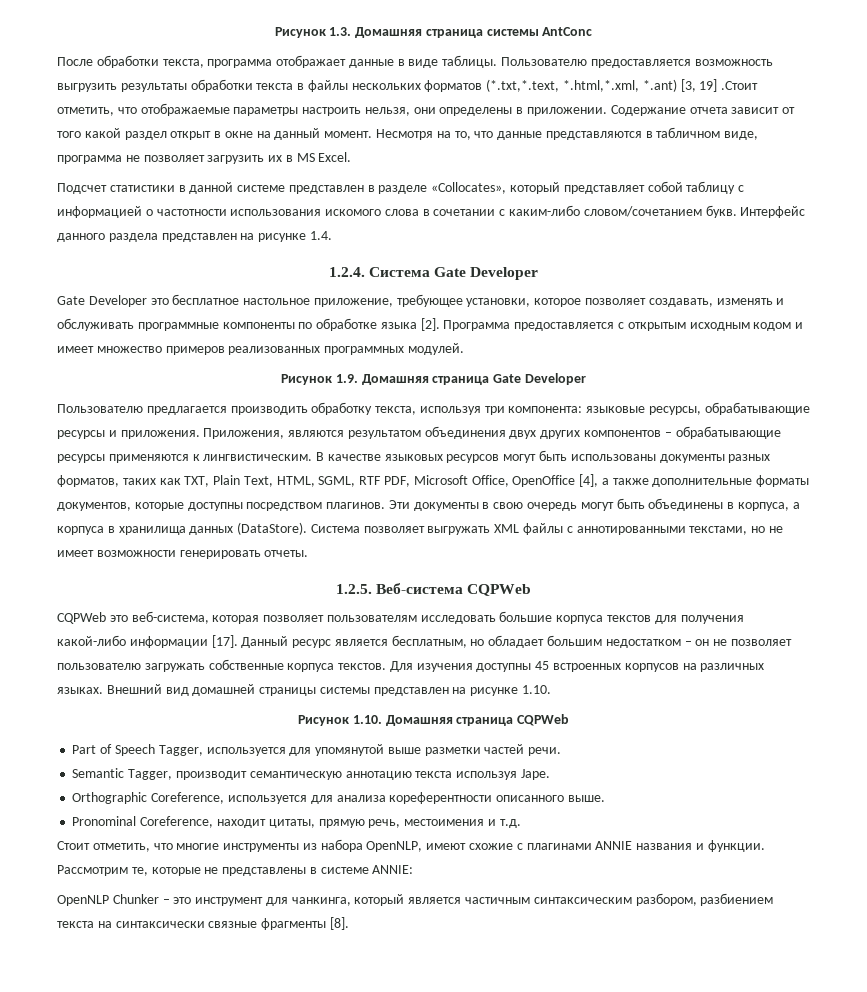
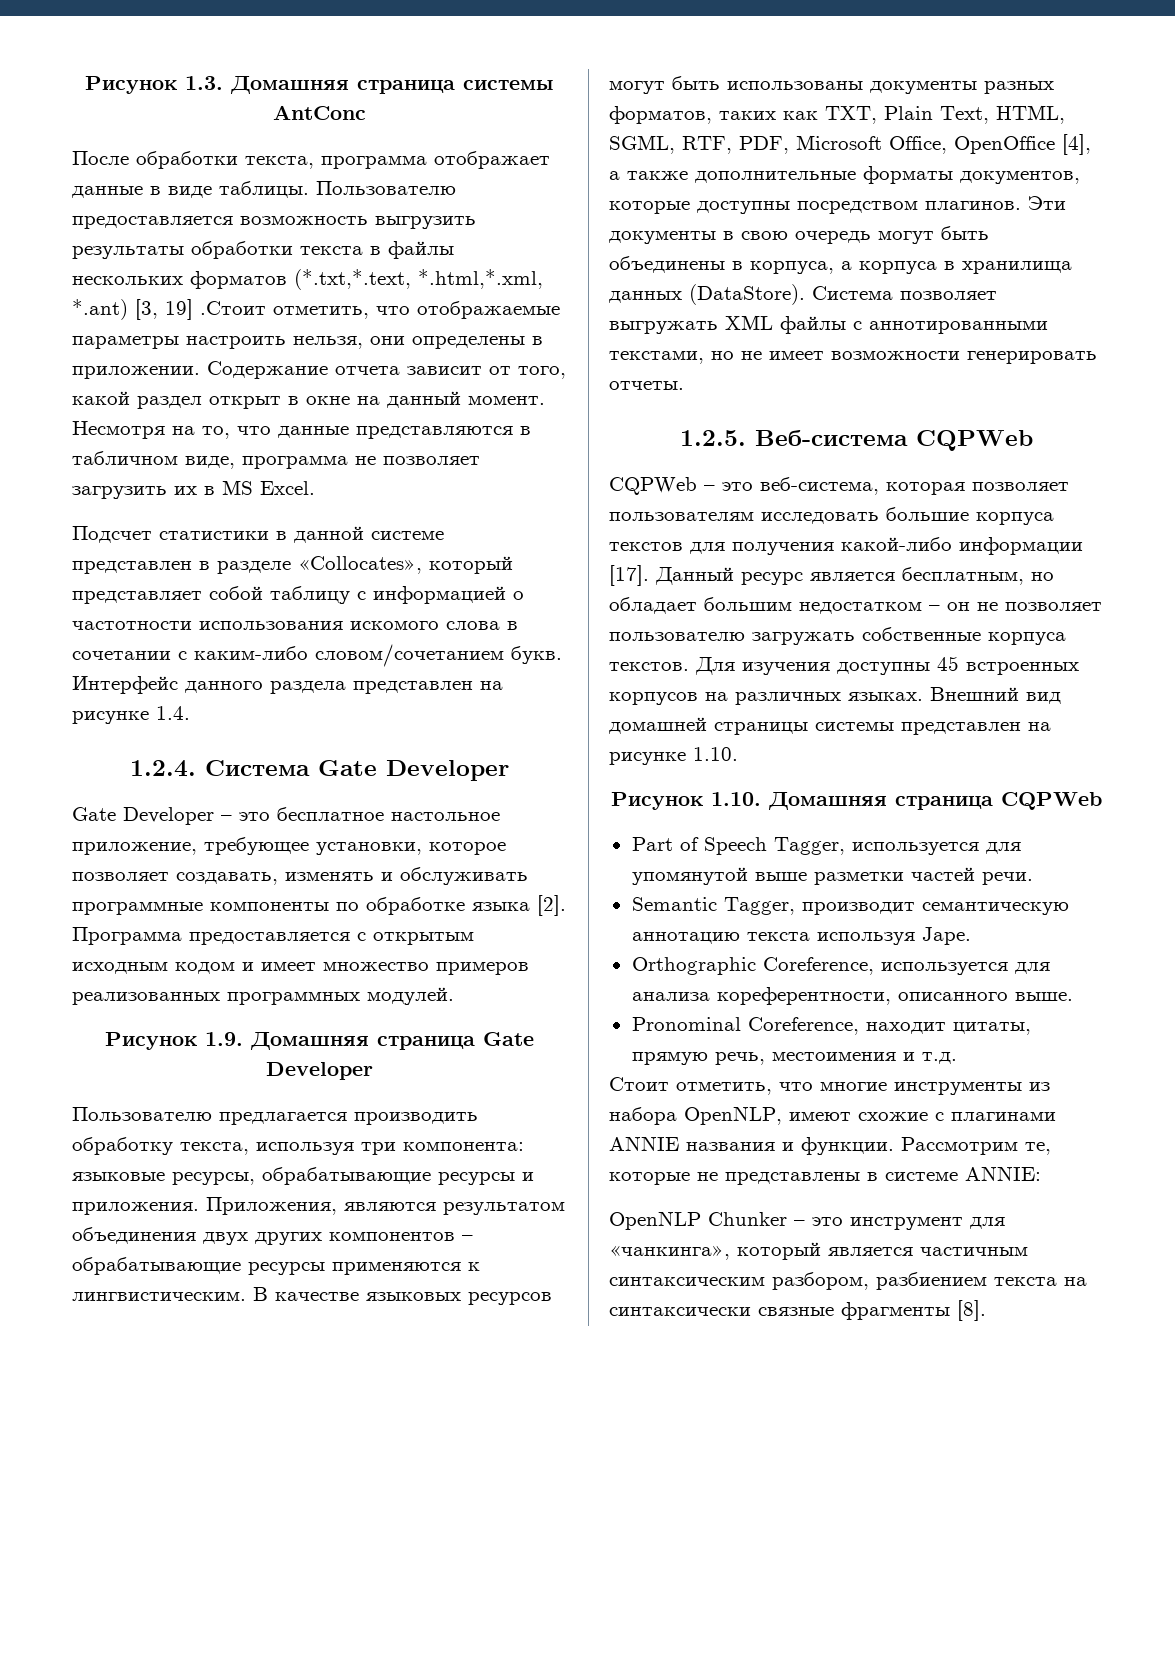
[57,131,81,138] того -> [518,366,566,379] того,
(147, 301) none -> [221,815,232,821] –
[359,476,382,485] RTF -> [682,136,732,154] RTF,
(106, 618) none -> [704,485,715,491] –
[389,792,493,804] кореферентности -> [716,987,891,1005] кореферентности,
[291,897,351,906] чанкинга, -> [609,1245,730,1260] «чанкинга»,

